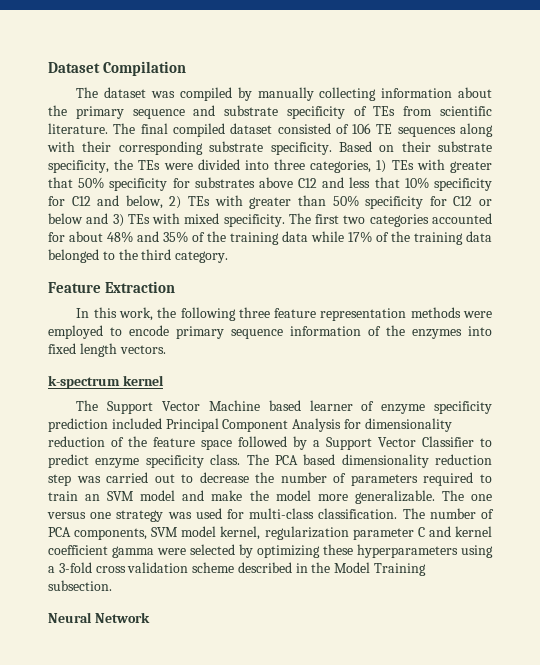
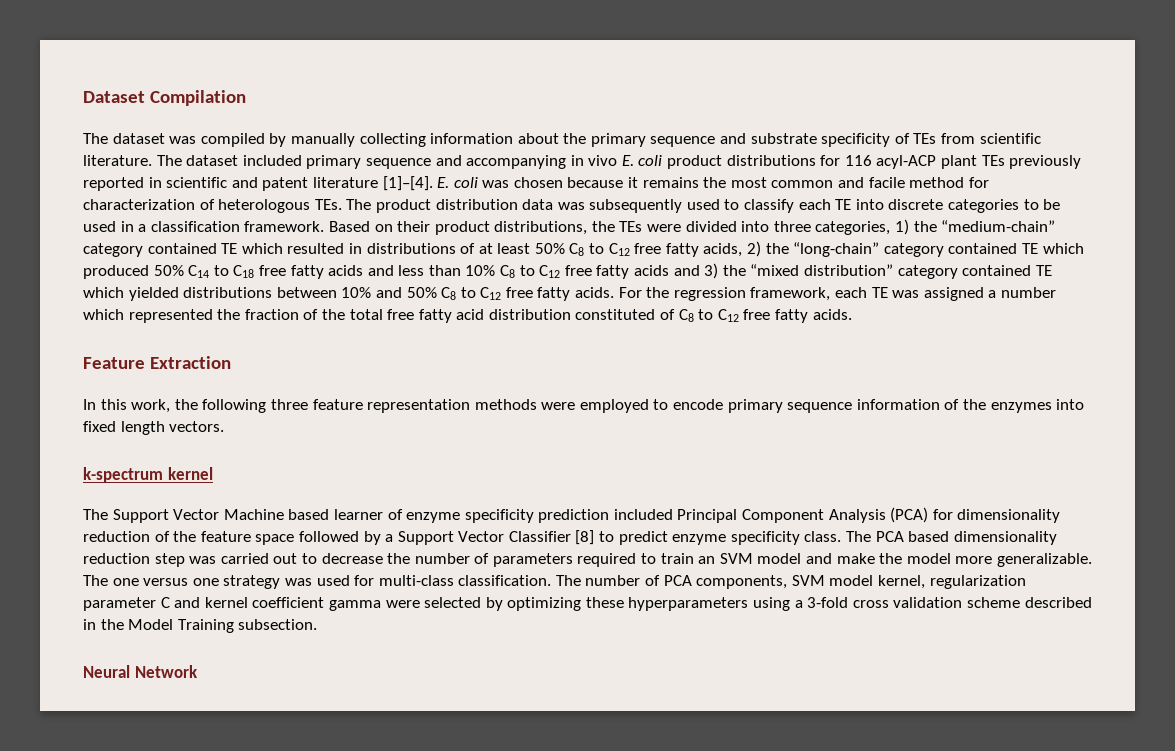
[140,123,494,137] [47,141,332,155] final compiled dataset consisted of 106 TE sequences along with their corresponding substrate specificity. -> [186,155,1082,169] [83,176,989,191] [83,199,1061,213] [83,221,325,232] dataset included primary sequence and accompanying in vivo E. coli product distributions for 116 acyl-ACP plant TEs previously reported in scientific and patent literature [1]–[4]. E. coli was chosen because it remains the most common and facile method for characterization of heterologous TEs. The product distribution data was subsequently used to classify each TE into discrete categories to be used in a classification framework.
[438,141,492,152] [48,160,109,173] substrate specificity, -> [434,221,588,235] product distributions,
[391,159,492,173] [48,177,493,191] [48,195,493,209] [48,213,492,227] [48,231,492,245] [48,249,229,263] TEs with greater that 50% specificity for substrates above C12 and less that 10% specificity for C12 and below, 2) TEs with greater than 50% specificity for C12 or below and 3) TEs with mixed specificity. The first two categories accounted for about 48% and 35% of the training data while 17% of the training data belonged to the third category. -> [913,220,1056,232] [83,241,1084,257] [83,263,1052,279] [83,287,1056,301] [83,309,852,323] the “medium-chain” category contained TE which resulted in distributions of at least 50% C8 to C12 free fatty acids, 2) the “long-chain” category contained TE which produced 50% C14 to C18 free fatty acids and less than 10% C8 to C12 free fatty acids and 3) the “mixed distribution” category contained TE which yielded distributions between 10% and 50% C8 to C12 free fatty acids. For the regression framework, each TE was assigned a number which represented the fraction of the total free fatty acid distribution constituted of C8 to C12 free fatty acids.
(342, 425) none -> [890,507,929,523] (PCA)
(474, 441) none -> [575,530,595,545] [8]

